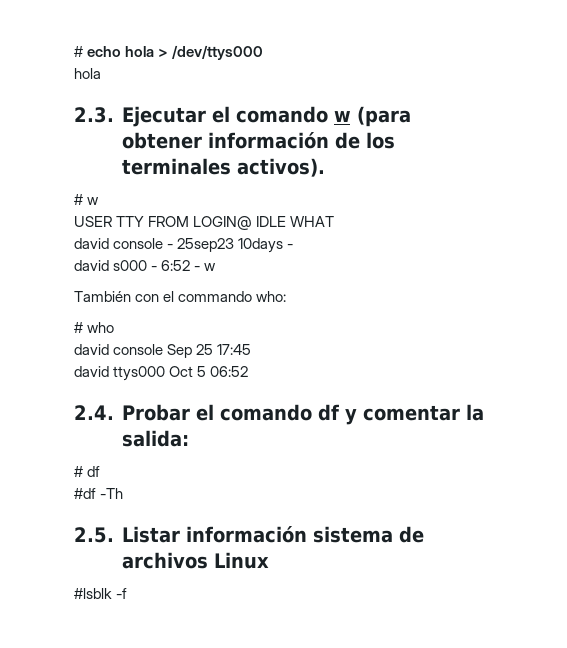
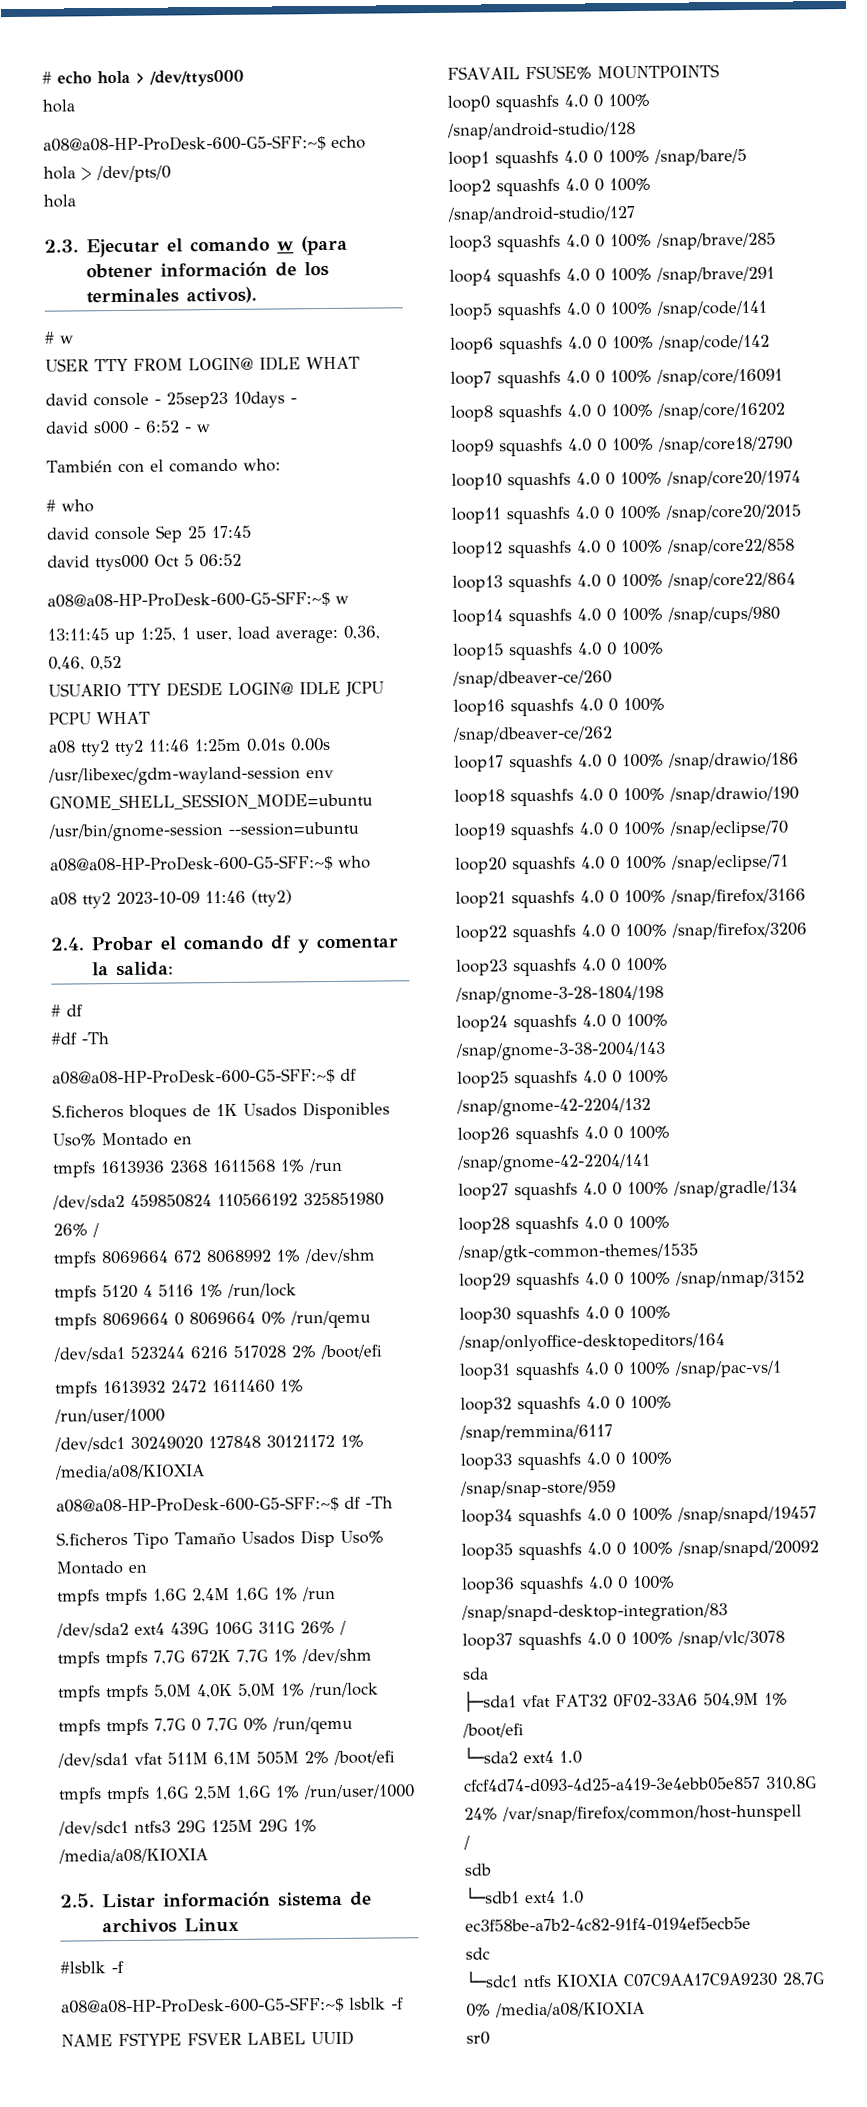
(101, 73) none -> [43,134,366,153] [43,165,171,183] [43,194,76,208] // a08@a08-HP-ProDesk-600-G5-SFF:~$ echo hola > /dev/pts/0 // hola
[178,291,253,302] commando -> [168,458,238,473] comando
(249, 371) none -> [47,590,349,609] [47,625,381,645] [48,655,122,671] [48,680,384,697] [48,711,150,725] [48,737,331,757] [48,766,334,786] [49,792,373,811] [48,821,359,842] [50,854,371,873] [50,889,292,909] // a08@a08-HP-ProDesk-600-G5-SFF:~$ w // 13:11:45 up 1:25, 1 user, load average: 0,36, 0,46, 0,52 // USUARIO TTY DESDE LOGIN@ IDLE JCPU PCPU WHAT // a08 tty2 tty2 11:46 1:25m 0.01s 0.00s /usr/libexec/gdm-wayland-session env GNOME_SHELL_SESSION_MODE=ubuntu /usr/bin/gnome-session --session=ubuntu // a08@a08-HP-ProDesk-600-G5-SFF:~$ who // a08 tty2 2023-10-09 11:46 (tty2)
(124, 493) none -> [52,1067,357,1086] [52,1101,390,1122] [52,1132,192,1147] [53,1158,343,1178] [52,1192,384,1210] [53,1223,99,1238] [53,1248,376,1268] [54,1283,297,1302] [54,1310,371,1330] [53,1344,382,1362] [55,1379,304,1398] [54,1408,165,1424] [54,1434,364,1452] [54,1464,205,1480] [56,1495,393,1514] [56,1529,384,1549] [56,1561,147,1575] [57,1586,336,1606] [56,1620,346,1638] [57,1648,372,1668] [58,1682,379,1702] [58,1716,353,1736] [57,1750,395,1768] [59,1784,415,1804] [58,1819,317,1836] [58,1848,208,1864] // a08@a08-HP-ProDesk-600-G5-SFF:~$ df // S.ficheros bloques de 1K Usados Disponibles Uso% Montado en // tmpfs 1613936 2368 1611568 1% /run // /dev/sda2 459850824 110566192 325851980 26% / // tmpfs 8069664 672 8068992 1% /dev/shm // tmpfs 5120 4 5116 1% /run/lock // tmpfs 8069664 0 8069664 0% /run/qemu // /dev/sda1 523244 6216 517028 2% /boot/efi // tmpfs 1613932 2472 1611460 1% /run/user/1000 // /dev/sdc1 30249020 127848 30121172 1% /media/a08/KIOXIA // a08@a08-HP-ProDesk-600-G5-SFF:~$ df -Th // S.ficheros Tipo Tamaño Usados Disp Uso% Montado en // tmpfs tmpfs 1,6G 2,4M 1,6G 1% /run // /dev/sda2 ext4 439G 106G 311G 26% / // tmpfs tmpfs 7,7G 672K 7,7G 1% /dev/shm // tmpfs tmpfs 5,0M 4,0K 5,0M 1% /run/lock // tmpfs tmpfs 7,7G 0 7,7G 0% /run/qemu // /dev/sda1 vfat 511M 6,1M 505M 2% /boot/efi // tmpfs tmpfs 1,6G 2,5M 1,6G 1% /run/user/1000 // /dev/sdc1 ntfs3 29G 125M 29G 1% /media/a08/KIOXIA
(128, 593) none -> [61,1996,404,2015] [61,2030,354,2047] [447,64,720,81] [447,93,650,113] [447,122,636,140] [448,148,747,169] [448,177,651,197] [447,206,636,224] [449,232,776,253] [449,266,775,287] [449,300,767,321] [450,334,770,355] [450,368,783,389] [450,402,785,423] [451,436,793,457] [451,470,801,491] [451,504,801,525] [452,538,795,559] [452,572,796,593] [452,606,780,627] [453,641,664,661] [452,670,612,688] [453,697,665,717] [452,726,613,744] [454,752,799,773] [454,786,799,807] [454,820,788,841] [455,854,789,875] [455,888,806,909] [455,922,807,943] [456,957,668,977] [455,985,664,1005] [456,1013,668,1033] [455,1041,666,1061] [457,1069,669,1089] [456,1097,651,1117] [457,1125,670,1145] [456,1153,651,1173] [458,1180,798,1201] [458,1215,670,1235] [457,1243,698,1263] [459,1270,805,1291] [459,1305,671,1325] [458,1333,725,1352] [459,1360,782,1381] [460,1395,672,1415] [459,1424,613,1442] [460,1451,672,1471] [460,1480,616,1498] [461,1506,817,1527] [461,1540,819,1561] [462,1575,675,1595] [461,1603,728,1623] [462,1630,785,1651] [462,1667,489,1680] [463,1691,788,1713] [462,1723,524,1738] [463,1747,582,1764] [463,1776,817,1793] [464,1804,802,1824] [463,1835,470,1850] [464,1863,491,1876] [465,1887,584,1904] [465,1916,751,1933] [465,1947,490,1960] [465,1971,824,1988] [466,2002,645,2018] [466,2031,490,2045] // a08@a08-HP-ProDesk-600-G5-SFF:~$ lsblk -f // NAME FSTYPE FSVER LABEL UUID FSAVAIL FSUSE% MOUNTPOINTS // loop0 squashfs 4.0 0 100% /snap/android-studio/128 // loop1 squashfs 4.0 0 100% /snap/bare/5 // loop2 squashfs 4.0 0 100% /snap/android-studio/127 // loop3 squashfs 4.0 0 100% /snap/brave/285 // loop4 squashfs 4.0 0 100% /snap/brave/291 // loop5 squashfs 4.0 0 100% /snap/code/141 // loop6 squashfs 4.0 0 100% /snap/code/142 // loop7 squashfs 4.0 0 100% /snap/core/16091 // loop8 squashfs 4.0 0 100% /snap/core/16202 // loop9 squashfs 4.0 0 100% /snap/core18/2790 // loop10 squashfs 4.0 0 100% /snap/core20/1974 // loop11 squashfs 4.0 0 100% /snap/core20/2015 // loop12 squashfs 4.0 0 100% /snap/core22/858 // loop13 squashfs 4.0 0 100% /snap/core22/864 // loop14 squashfs 4.0 0 100% /snap/cups/980 // loop15 squashfs 4.0 0 100% /snap/dbeaver-ce/260 // loop16 squashfs 4.0 0 100% /snap/dbeaver-ce/262 // loop17 squashfs 4.0 0 100% /snap/drawio/186 // loop18 squashfs 4.0 0 100% /snap/drawio/190 // loop19 squashfs 4.0 0 100% /snap/eclipse/70 // loop20 squashfs 4.0 0 100% /snap/eclipse/71 // loop21 squashfs 4.0 0 100% /snap/firefox/3166 // loop22 squashfs 4.0 0 100% /snap/firefox/3206 // loop23 squashfs 4.0 0 100% /snap/gnome-3-28-1804/198 // loop24 squashfs 4.0 0 100% /snap/gnome-3-38-2004/143 // loop25 squashfs 4.0 0 100% /snap/gnome-42-2204/132 // loop26 squashfs 4.0 0 100% /snap/gnome-42-2204/141 // loop27 squashfs 4.0 0 100% /snap/gradle/134 // loop28 squashfs 4.0 0 100% /snap/gtk-common-themes/1535 // loop29 squashfs 4.0 0 100% /snap/nmap/3152 // loop30 squashfs 4.0 0 100% /snap/onlyoffice-desktopeditors/164 // loop31 squashfs 4.0 0 100% /snap/pac-vs/1 // loop32 squashfs 4.0 0 100% /snap/remmina/6117 // loop33 squashfs 4.0 0 100% /snap/snap-store/959 // loop34 squashfs 4.0 0 100% /snap/snapd/19457 // loop35 squashfs 4.0 0 100% /snap/snapd/20092 // loop36 squashfs 4.0 0 100% /snap/snapd-desktop-integration/83 // loop37 squashfs 4.0 0 100% /snap/vlc/3078 // sda // ├─sda1 vfat FAT32 0F02-33A6 504,9M 1% /boot/efi // └─sda2 ext4 1.0 cfcf4d74-d093-4d25-a419-3e4ebb05e857 310,8G 24% /var/snap/firefox/common/host-hunspell // / // sdb // └─sdb1 ext4 1.0 ec3f58be-a7b2-4c82-91f4-0194ef5ecb5e // sdc // └─sdc1 ntfs KIOXIA C07C9AA17C9A9230 28,7G 0% /media/a08/KIOXIA // sr0

